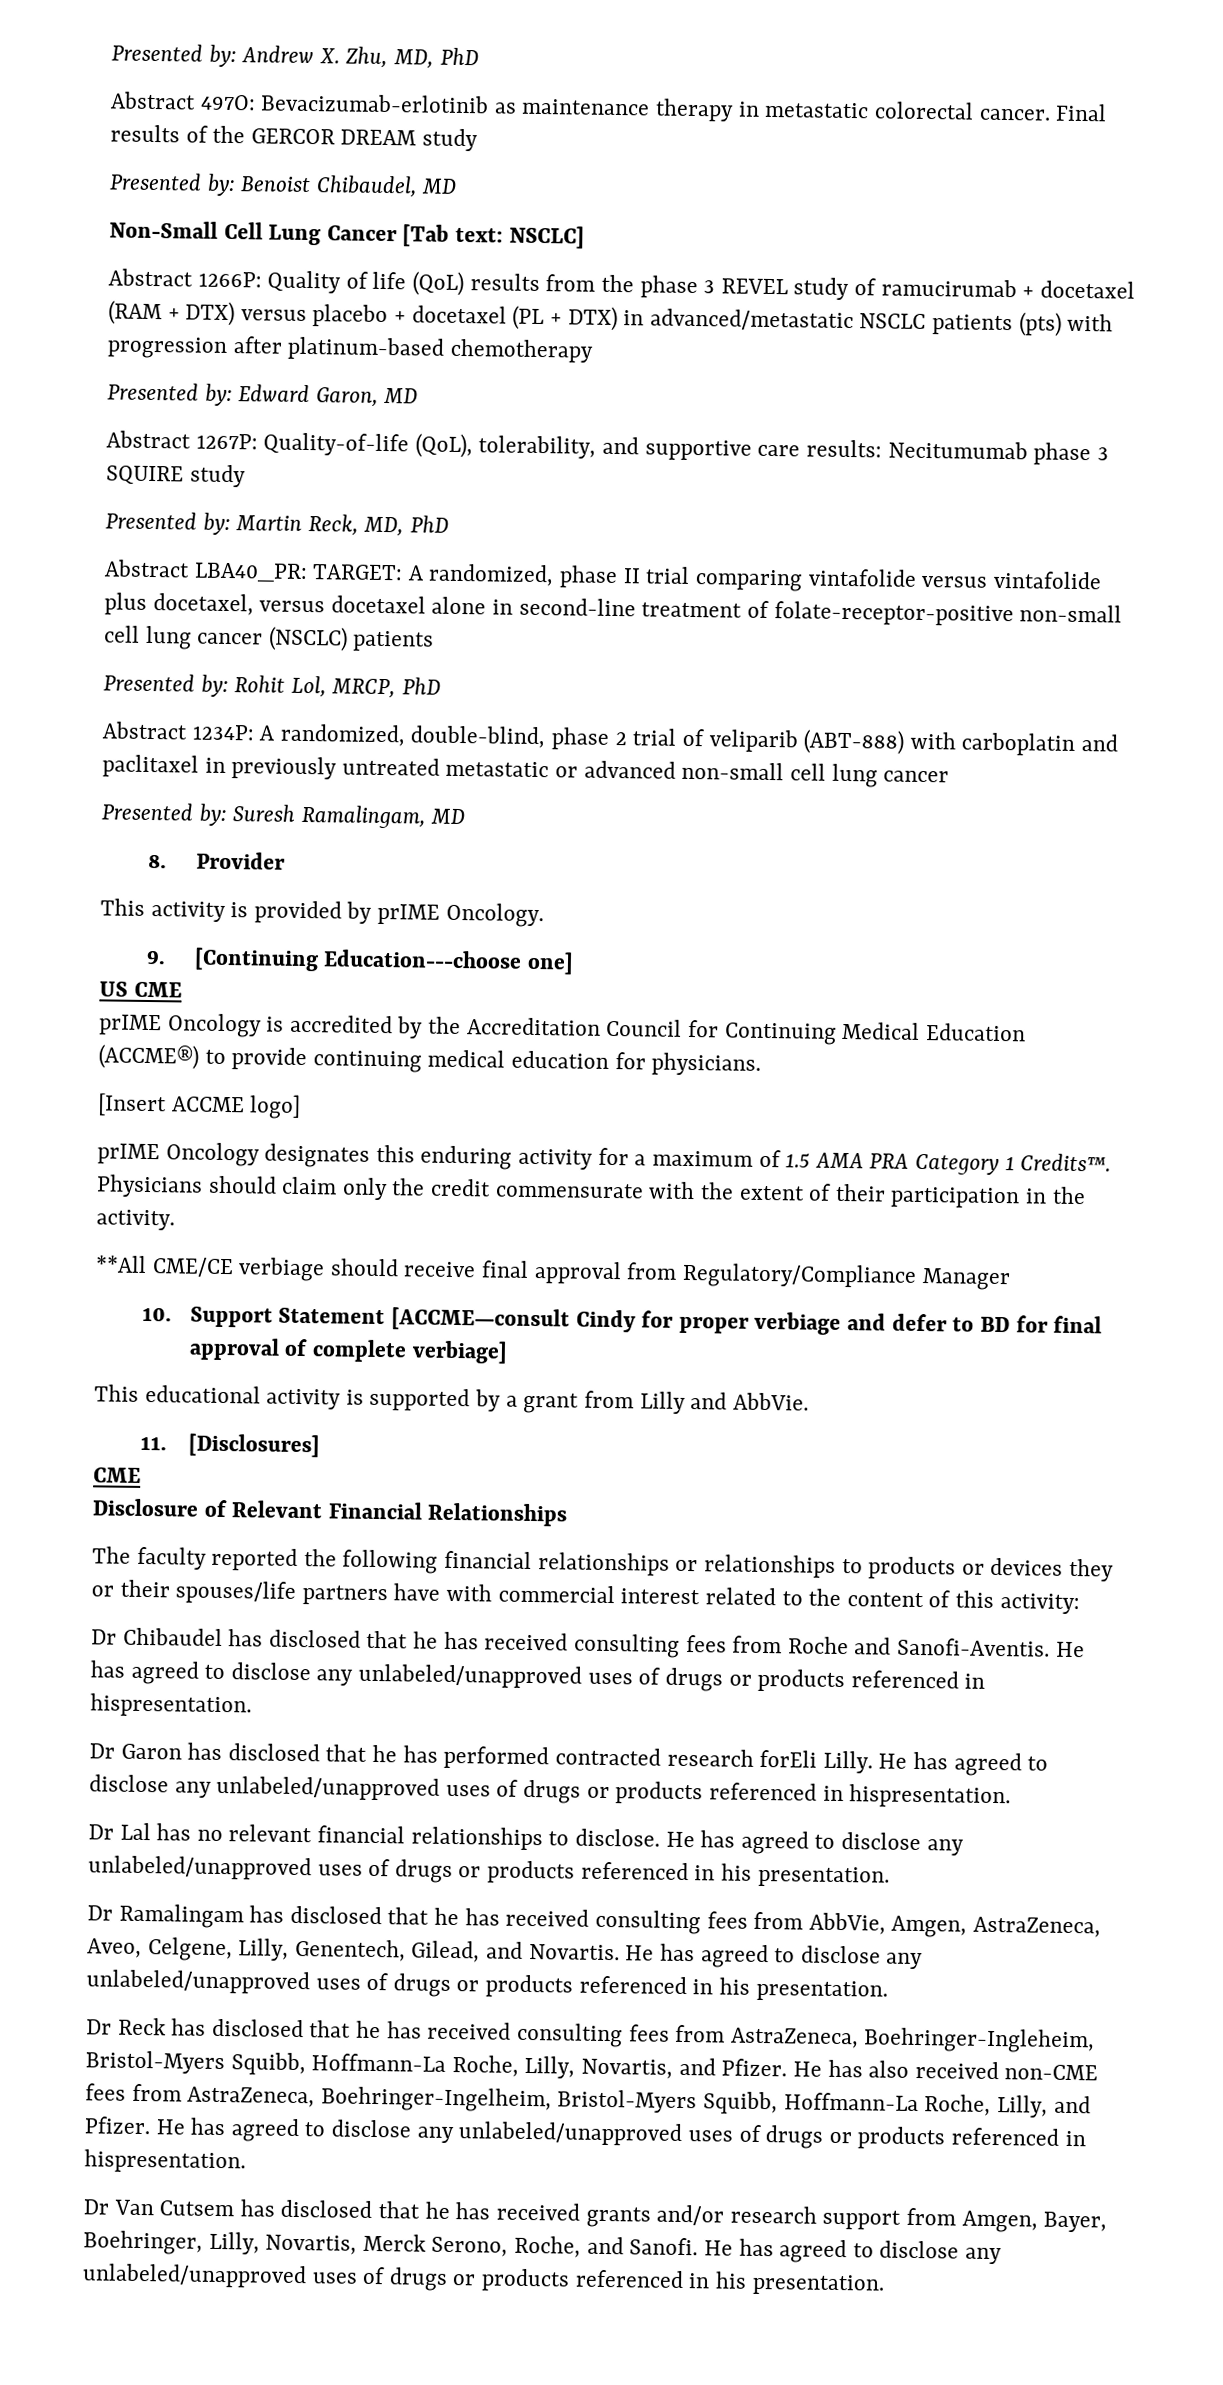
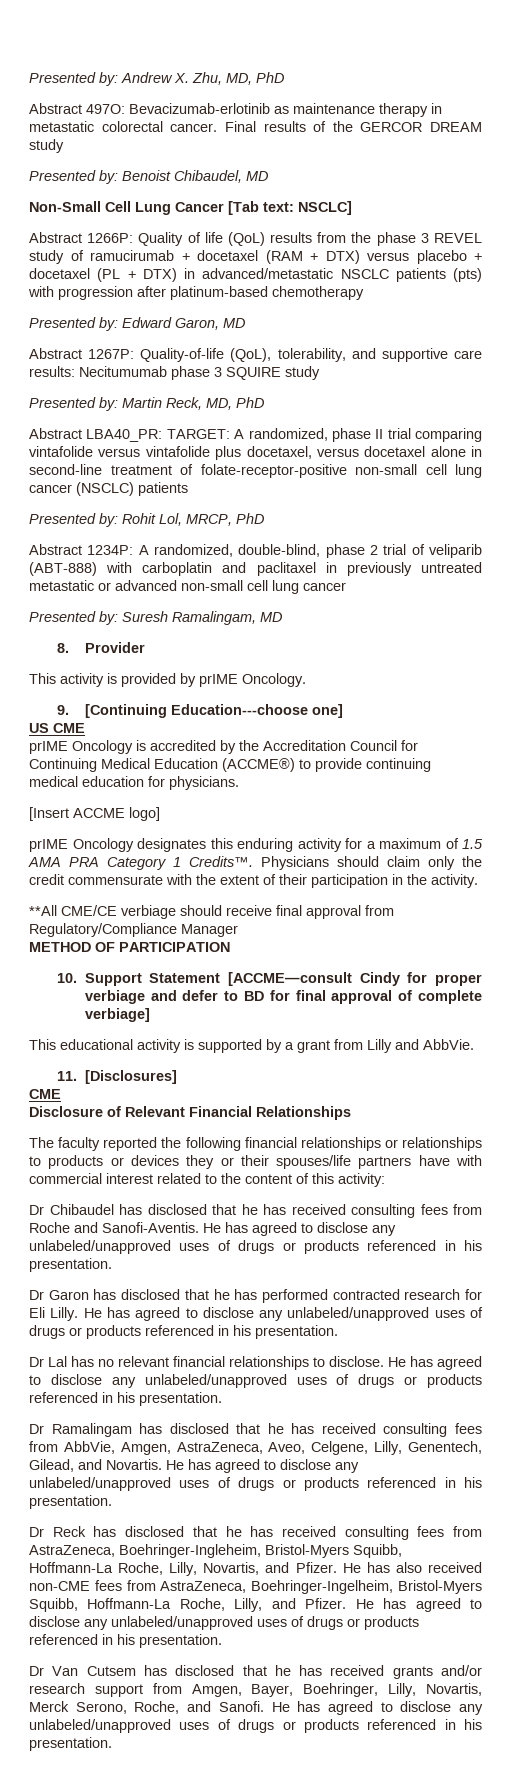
(1011, 1279) none -> [29,942,230,952] // METHOD OF PARTICIPATION
[90,1693,252,1718] hispresentation. -> [464,1240,482,1251] [29,1258,112,1272] his presentation.
[759,1749,818,1768] forEli -> [464,1289,482,1300] [29,1307,45,1318] for Eli
[849,1784,1012,1809] hispresentation. -> [233,1325,338,1339] his presentation.
[84,2149,246,2174] hispresentation. -> [117,1634,222,1648] his presentation.

